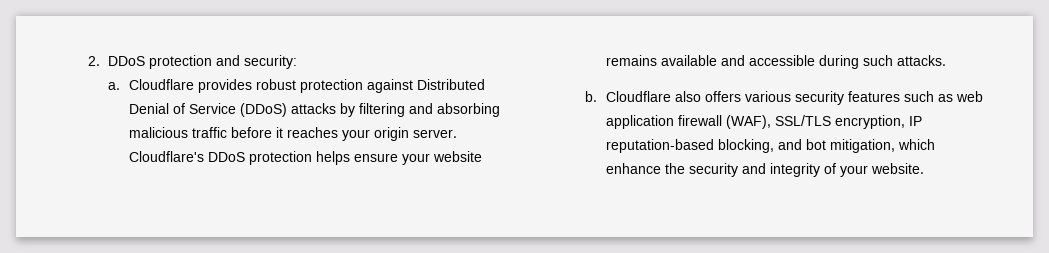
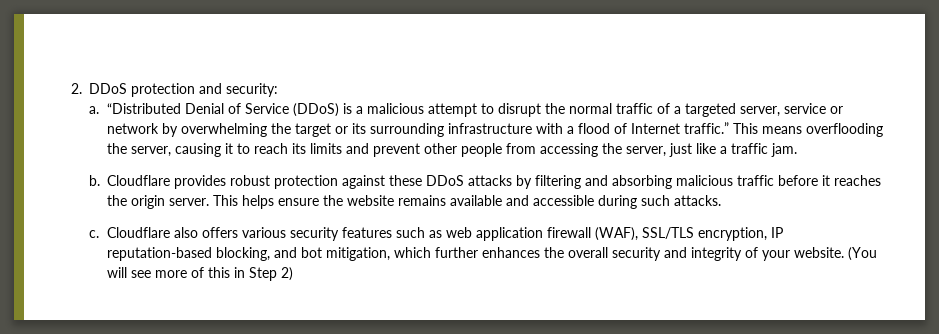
(121, 86) none -> [107,103,844,117] [107,122,884,137] [107,143,798,157] [89,175,101,186] “Distributed Denial of Service (DDoS) is a malicious attempt to disrupt the normal traffic of a targeted server, service or network by overwhelming the target or its surrounding infrastructure with a flood of Internet traffic.” This means overflooding the server, causing it to reach its limits and prevent other people from accessing the server, just like a traffic jam. // b.
[416,79,485,90] [128,103,287,117] Distributed Denial of Service (DDoS) -> [389,175,465,186] these DDoS
[341,129,370,141] your -> [107,195,128,206] the
[128,151,312,165] Cloudflare's DDoS protection -> [213,195,239,206] This
[401,153,430,165] your -> [323,195,344,206] the
[585,91,598,102] b. -> [89,230,100,238] c.
[605,163,685,174] enhance the -> [435,247,609,258] further enhances the overall
(924, 168) none -> [848,247,878,261] [107,267,294,281] (You will see more of this in Step 2)

